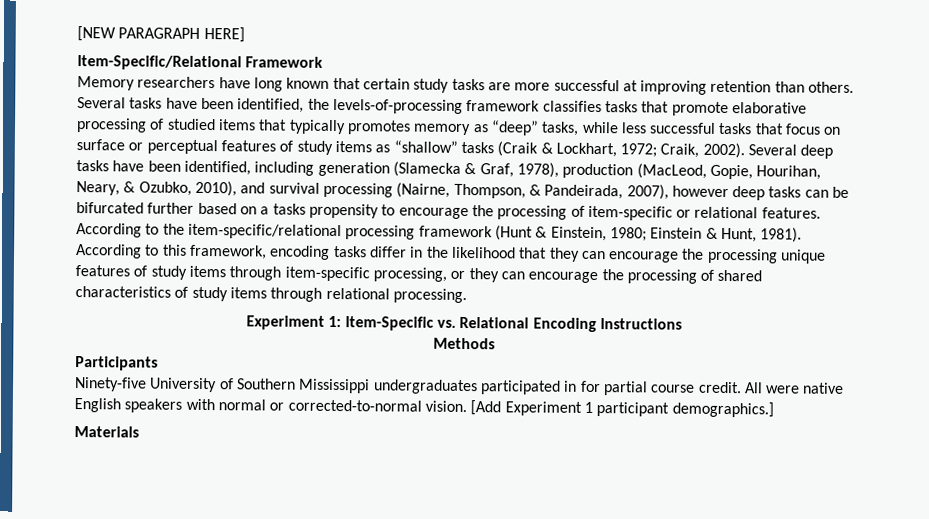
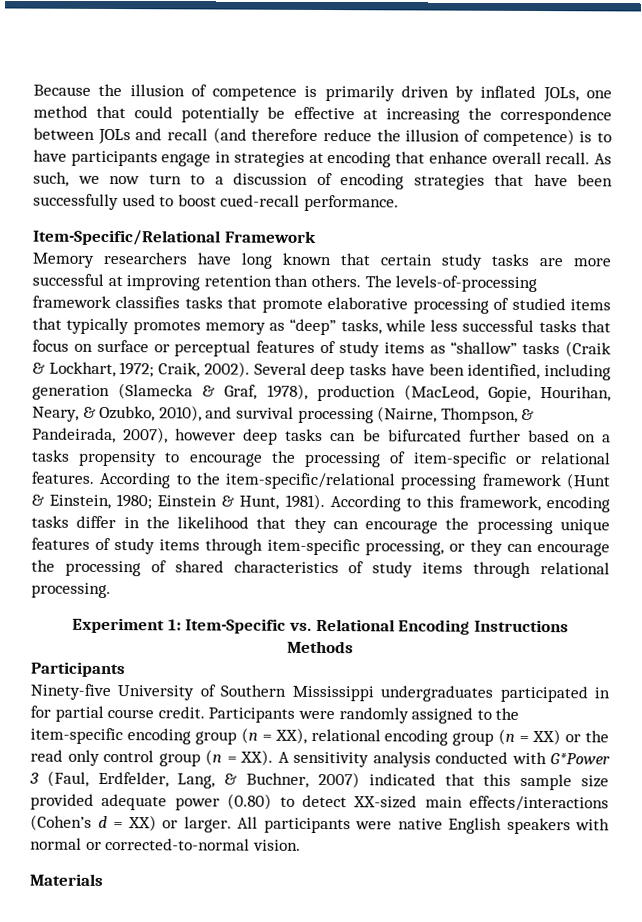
[77,26,245,43] [NEW PARAGRAPH HERE] -> [33,83,612,103] [33,105,612,125] [33,127,612,147] [33,149,613,168] [33,171,613,190] [33,193,399,212] Because the illusion of competence is primarily driven by inflated JOLs, one method that could potentially be effective at increasing the correspondence between JOLs and recall (and therefore reduce the illusion of competence) is to have participants engage in strategies at encoding that enhance overall recall. As such, we now turn to a discussion of encoding strategies that have been successfully used to boost cued-recall performance.
[77,97,330,113] Several tasks have been identified, the -> [364,275,392,288] The
[743,382,763,394] All -> [208,707,520,724] [30,727,609,746] [30,749,610,768] [29,770,609,791] [30,793,609,812] [30,814,351,834] Participants were randomly assigned to the item-specific encoding group (n = XX), relational encoding group (n = XX) or the read only control group (n = XX). A sensitivity analysis conducted with G*Power 3 (Faul, Erdfelder, Lang, & Buchner, 2007) indicated that this sample size provided adequate power (0.80) to detect XX-sized main effects/interactions (Cohen’s d = XX) or larger. All participants
[470,400,774,418] [Add Experiment 1 participant demographics.] -> (301, 845) none

